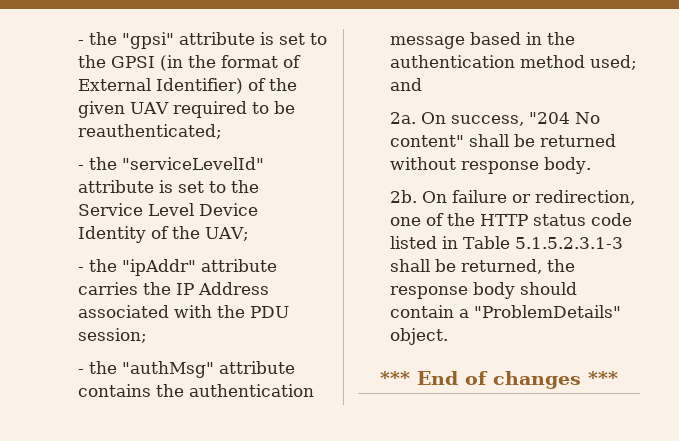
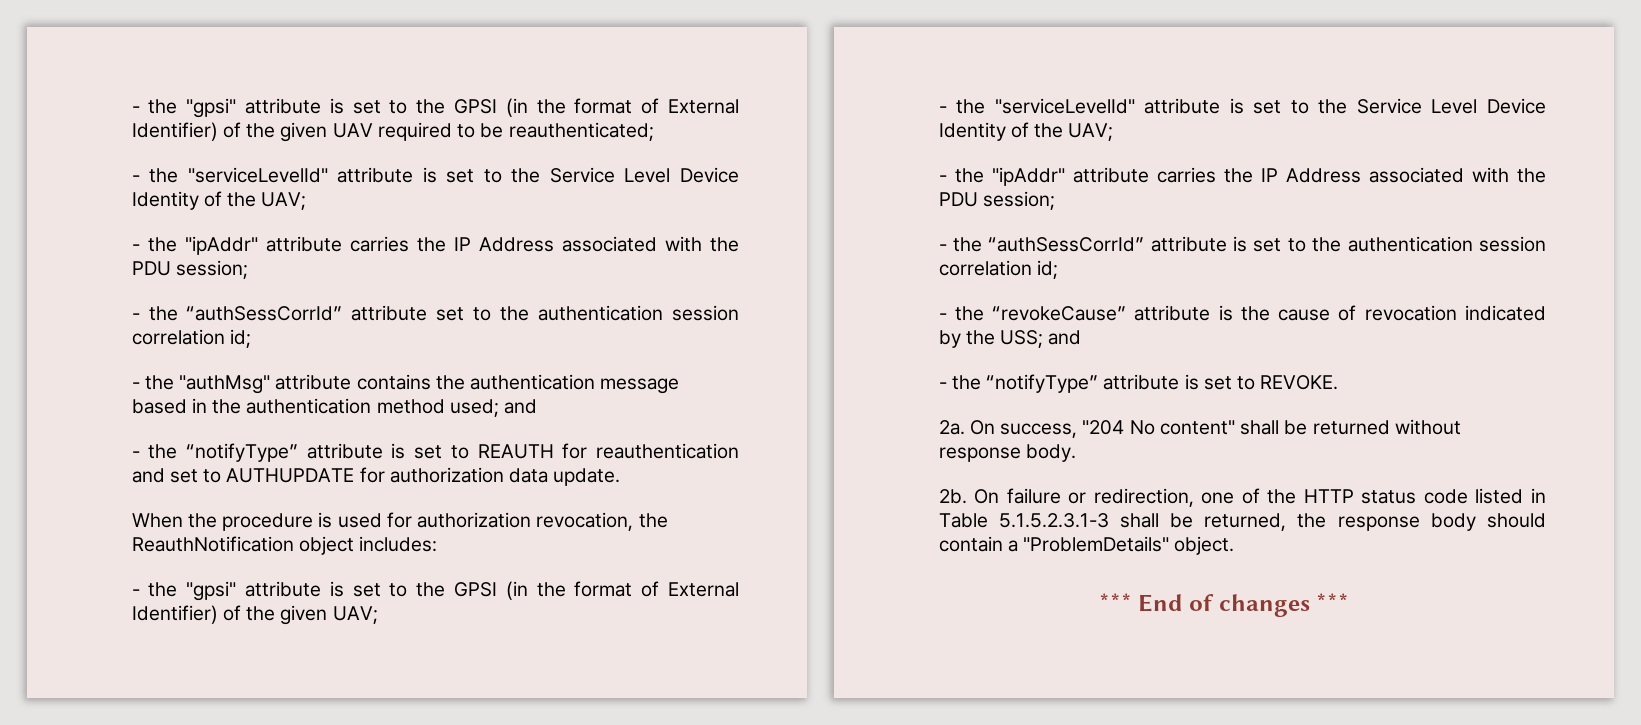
(148, 335) none -> [131,305,739,321] [131,329,251,348] // - the “authSessCorrId” attribute set to the authentication session correlation id;
(423, 84) none -> [131,443,739,462] [131,467,621,486] [131,512,668,531] [131,536,438,555] [131,581,740,601] [131,605,378,625] [938,98,1546,114] [938,122,1114,141] [938,167,1546,186] [938,191,1055,210] [938,236,1546,252] [938,260,1058,279] [938,305,1546,321] [938,330,1082,348] [938,374,1339,393] // - the “notifyType” attribute is set to REAUTH for reauthentication and set to AUTHUPDATE for authorization data update. // When the procedure is used for authorization revocation, the ReauthNotification object includes: // - the "gpsi" attribute is set to the GPSI (in the format of External Identifier) of the given UAV; // - the "serviceLevelId" attribute is set to the Service Level Device Identity of the UAV; // - the "ipAddr" attribute carries the IP Address associated with the PDU session; // - the “authSessCorrId” attribute is set to the authentication session correlation id; // - the “revokeCause” attribute is the cause of revocation indicated by the USS; and // - the “notifyType” attribute is set to REVOKE.

